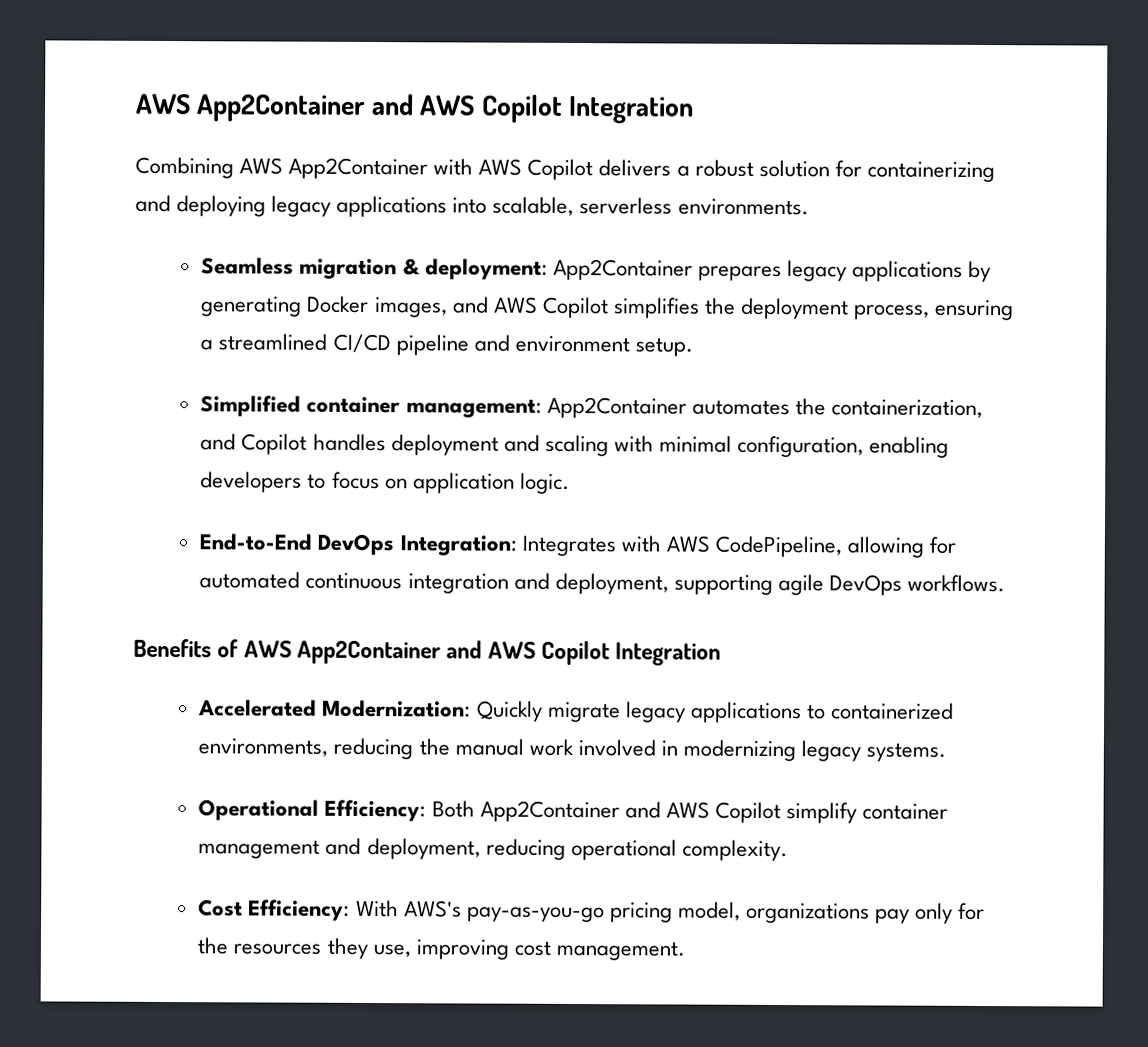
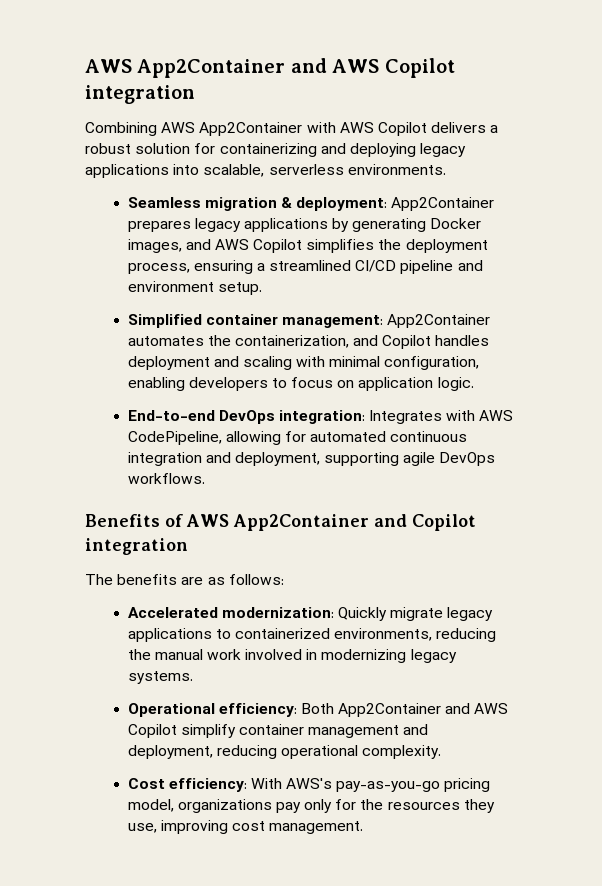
[135,93,695,124] AWS App2Container and AWS Copilot Integration -> [85,58,455,78] [85,85,195,104] AWS App2Container and AWS Copilot integration
[199,533,517,556] End-to-End DevOps Integration: -> [127,410,365,424] End-to-end DevOps integration:
[487,640,722,666] AWS Copilot Integration -> [412,514,476,531] [85,538,188,555] [85,574,284,585] Copilot integration // The benefits are as follows:
[322,699,472,718] Modernization: -> [221,607,334,618] modernization:
[324,799,427,822] Efficiency: -> [218,703,297,717] efficiency:
[248,899,351,921] Efficiency: -> [168,778,247,792] efficiency:

